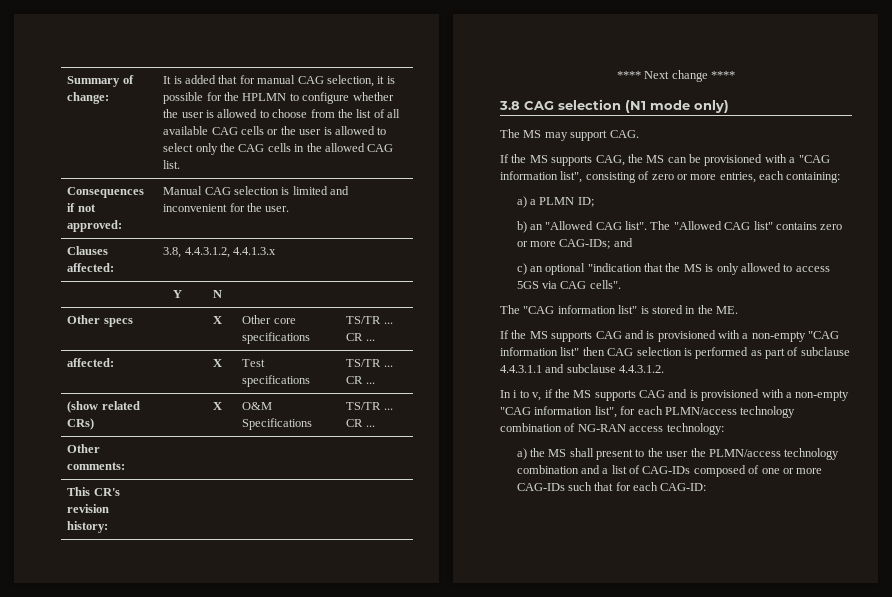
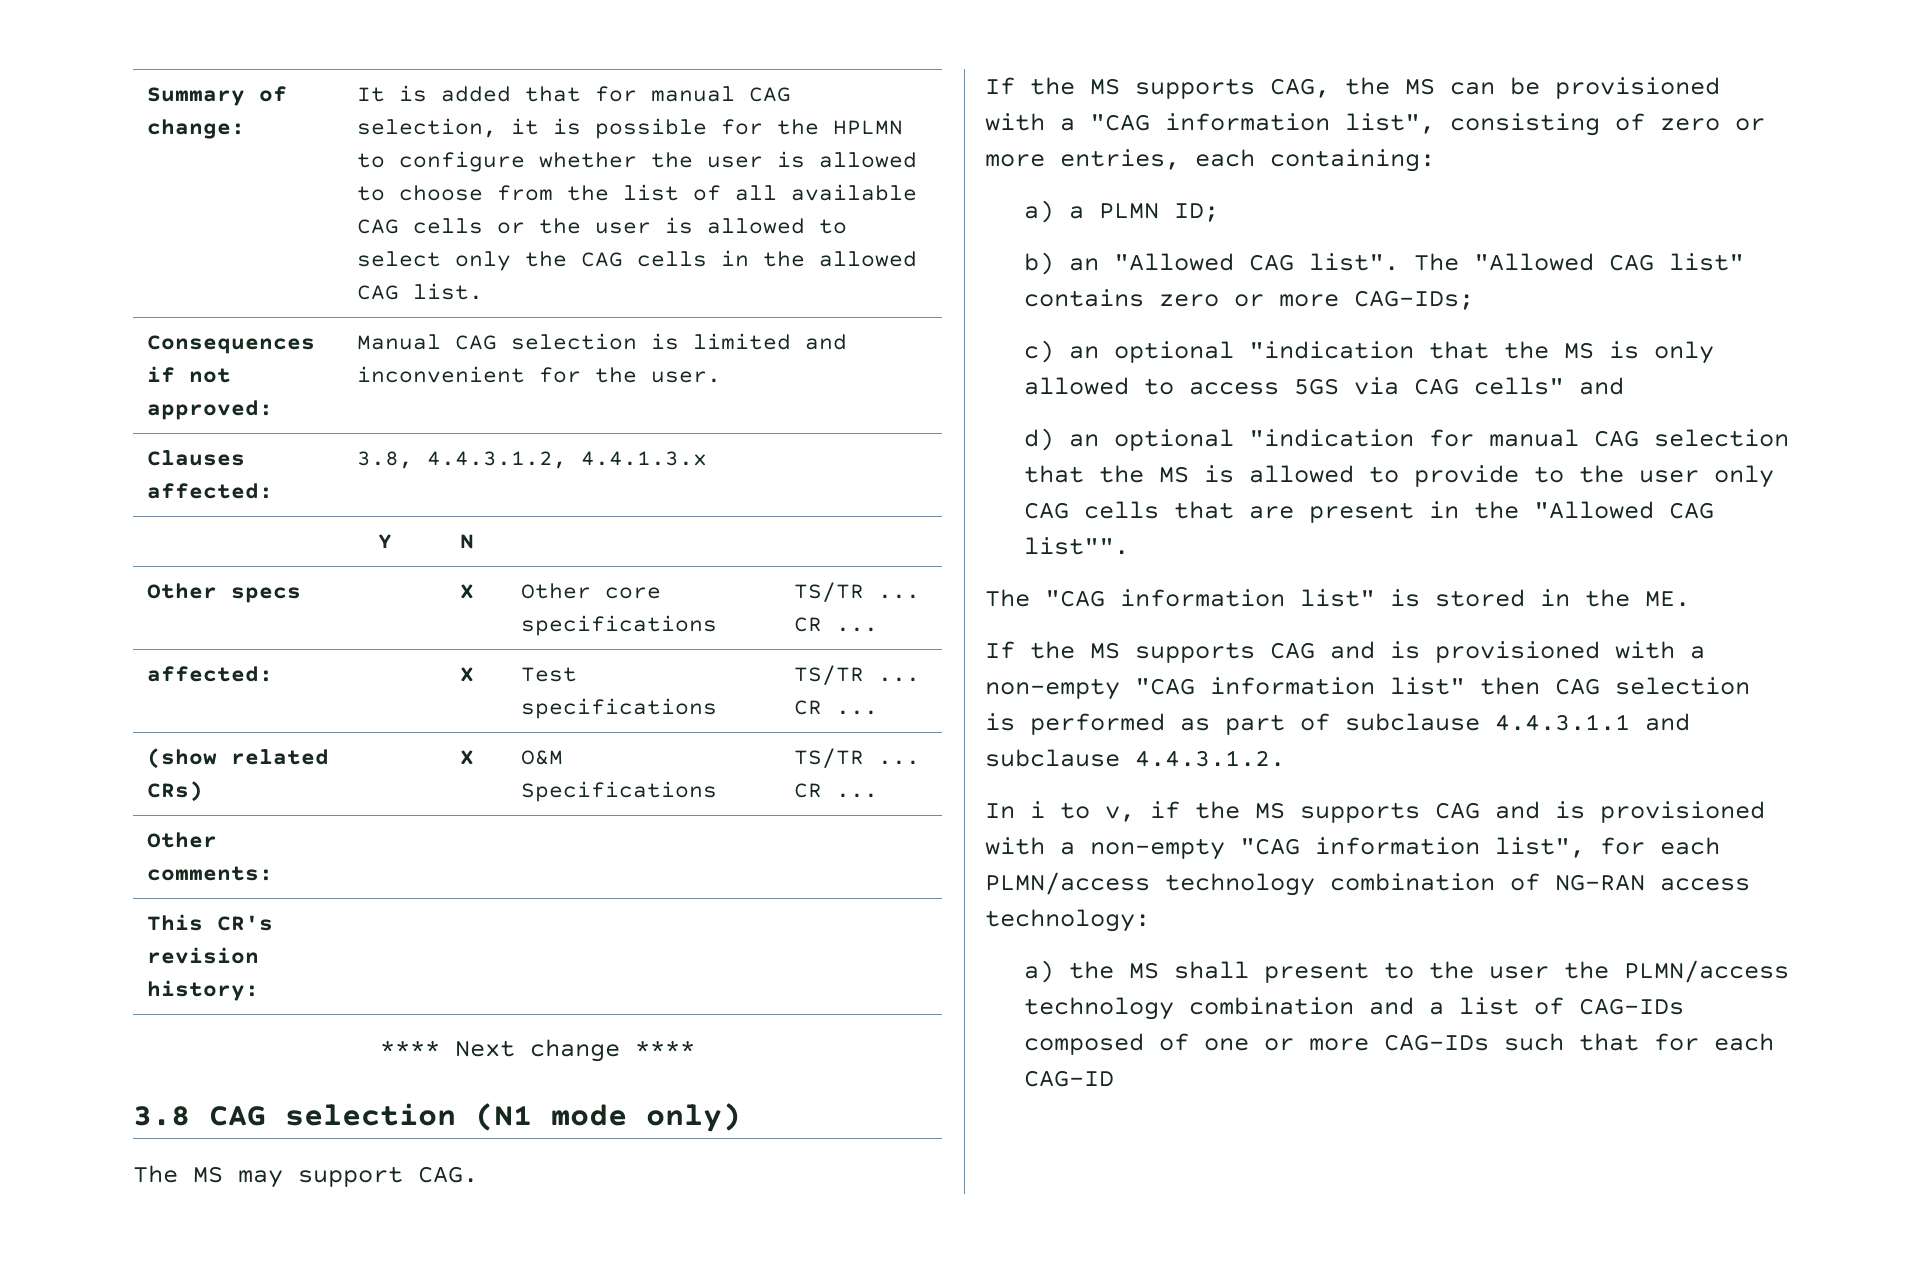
[613,238,633,247] and -> (1475, 300) none
[589,280,621,289] cells". -> [1474,377,1625,395] [1024,428,1790,451] [1024,465,1775,488] [1024,501,1715,523] [1024,537,1130,555] cells" and // d) an optional "indication for manual CAG selection that the MS is allowed to provide to the user only CAG cells that are present in the "Allowed CAG list"".
[660,483,707,491] CAG-ID: -> [1024,1070,1115,1087] CAG-ID

